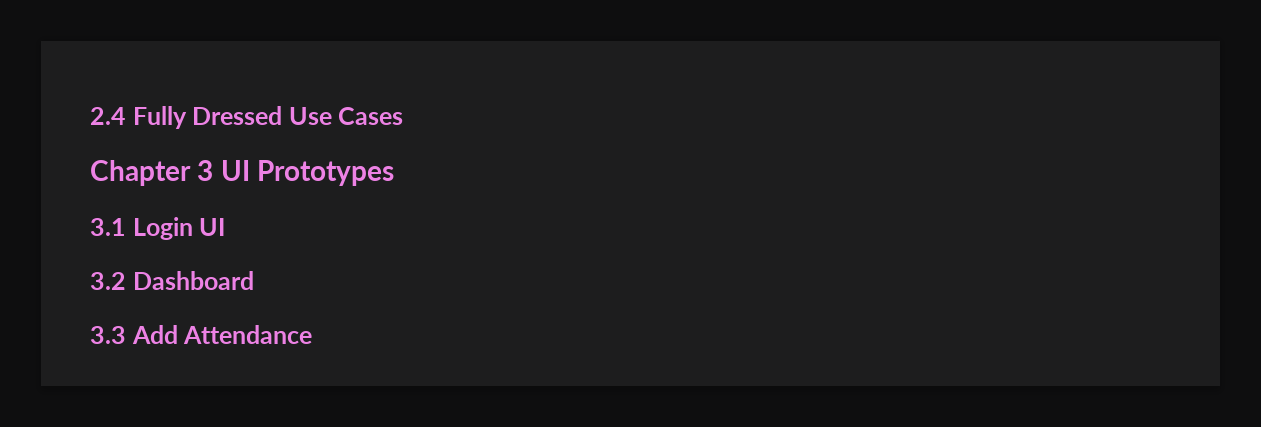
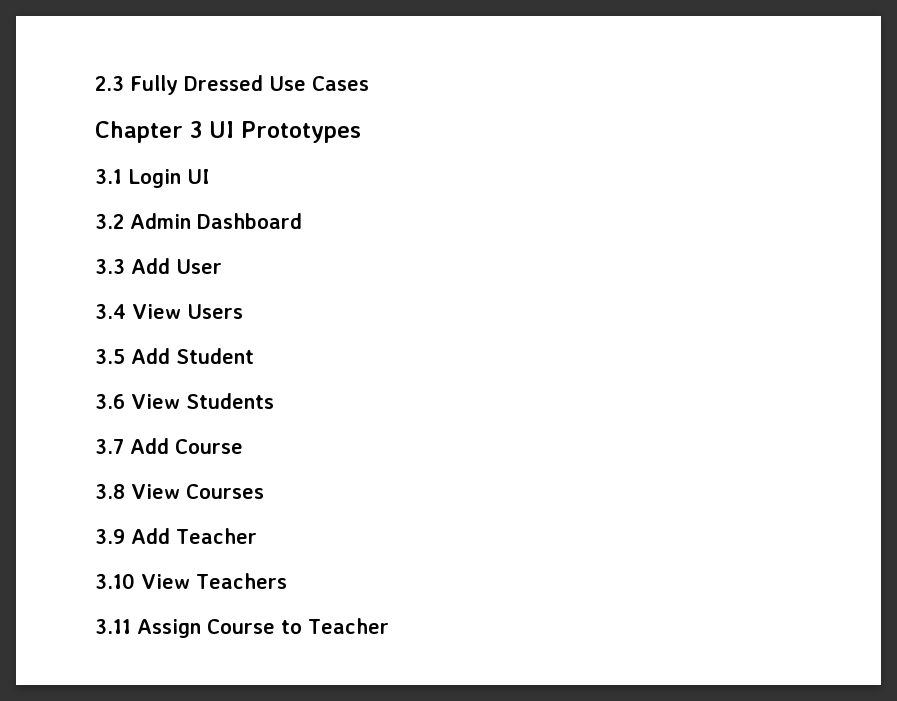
[90,107,126,125] 2.4 -> [95,76,124,91] 2.3
(126, 281) none -> [130,213,191,229] Admin
[183,325,313,344] Attendance -> [176,259,222,274] [95,304,243,319] [95,348,254,364] [95,393,274,409] [95,438,243,454] [95,484,264,499] [95,528,257,544] [95,573,287,589] [95,618,389,638] User // 3.4 View Users // 3.5 Add Student // 3.6 View Students // 3.7 Add Course // 3.8 View Courses // 3.9 Add Teacher // 3.10 View Teachers // 3.11 Assign Course to Teacher

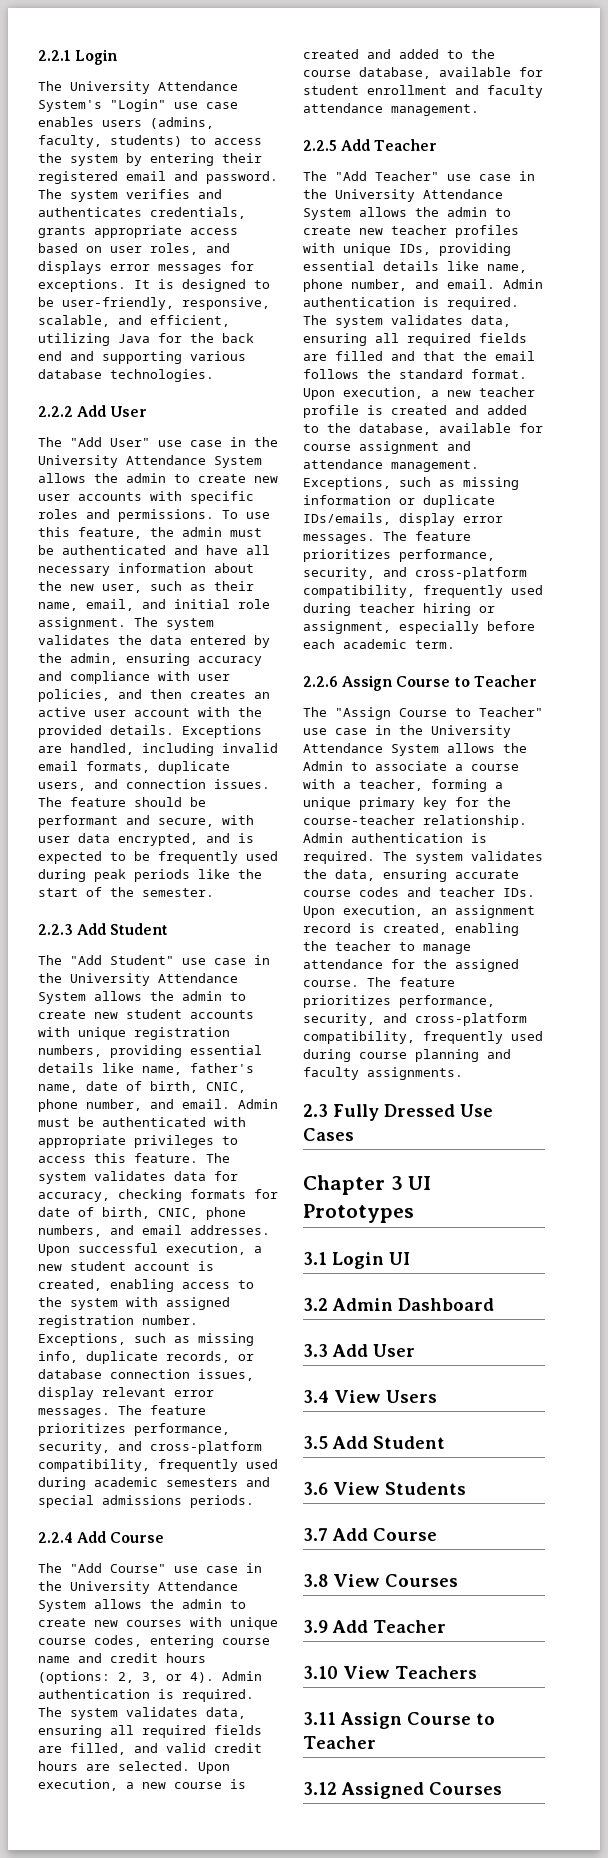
(95, 83) none -> [38,49,118,65] [38,81,238,94] [38,99,238,112] [38,117,214,129] [38,135,262,148] [38,153,262,166] [38,171,278,184] [38,189,222,202] [38,207,246,219] [38,225,238,238] [38,243,230,255] [38,261,254,274] [38,279,270,292] [38,297,270,310] [38,315,230,327] [38,333,254,346] [38,351,246,364] [38,369,214,382] [38,405,148,417] [38,437,278,447] [38,455,262,468] [38,473,278,483] [38,491,254,504] [38,509,270,522] [38,527,262,539] [38,545,270,555] [38,563,254,576] [38,581,254,593] [38,599,270,611] [38,617,214,630] [38,635,270,648] [38,653,262,666] [38,671,230,684] [38,689,270,702] [38,707,262,717] [38,725,262,738] [38,743,278,756] [38,761,230,774] [38,779,270,791] [38,797,206,807] [38,815,254,828] [38,833,254,846] [38,851,278,864] [38,869,262,882] [38,887,214,897] [38,923,169,935] [38,955,270,965] [38,973,238,986] [38,991,246,1004] [38,1009,254,1019] [38,1027,230,1040] [38,1045,262,1058] [38,1063,254,1075] [38,1081,246,1093] [38,1099,278,1112] [38,1117,246,1127] [38,1135,238,1148] [38,1153,230,1163] [38,1171,238,1184] [38,1189,278,1202] [38,1207,246,1220] [38,1225,270,1237] [38,1243,262,1256] [38,1261,214,1271] [38,1279,254,1292] [38,1297,230,1310] [38,1315,198,1328] [38,1333,254,1346] [38,1351,254,1364] [38,1369,254,1381] [38,1387,214,1400] [38,1405,206,1418] [38,1423,230,1436] [38,1441,262,1454] [38,1459,278,1472] [38,1477,270,1490] [38,1495,254,1508] [38,1531,165,1543] [38,1563,262,1573] [38,1581,238,1594] [38,1599,246,1612] [38,1617,278,1630] [38,1635,270,1648] [38,1653,206,1663] [38,1671,262,1684] [38,1689,254,1702] [38,1707,246,1720] [38,1725,262,1738] [38,1743,262,1755] [38,1761,230,1774] [38,1779,246,1791] [303,49,495,59] [303,67,543,79] [303,85,543,98] [303,103,479,116] [303,139,438,151] [303,171,535,181] [303,189,503,202] [303,207,511,220] [303,225,519,238] [303,243,511,256] [303,261,527,273] [303,279,543,292] [303,297,519,310] [303,315,511,328] [303,333,527,346] [303,351,535,361] [303,369,527,379] [303,387,535,400] [303,405,527,418] [303,423,543,435] [303,441,471,454] [303,459,479,472] [303,477,519,490] [303,495,495,508] [303,513,503,526] [303,531,471,544] [303,549,495,562] [303,567,527,580] [303,585,543,598] [303,603,495,616] [303,621,535,634] [303,639,455,649] [303,675,537,691] [303,707,543,720] [303,725,511,738] [303,743,527,756] [303,761,519,771] [303,779,503,792] [303,797,511,810] [303,815,527,828] [303,833,487,843] [303,851,543,864] [303,869,519,882] [303,887,535,897] [303,905,535,918] [303,923,519,936] [303,941,471,954] [303,959,519,972] [303,977,455,987] [303,995,495,1008] [303,1013,527,1026] [303,1031,543,1044] [303,1049,511,1062] [303,1067,463,1080] 2.2.1 Login // The University Attendance System's "Login" use case enables users (admins, faculty, students) to access the system by entering their registered email and password. The system verifies and authenticates credentials, grants appropriate access based on user roles, and displays error messages for exceptions. It is designed to be user-friendly, responsive, scalable, and efficient, utilizing Java for the back end and supporting various database technologies. // 2.2.2 Add User // The "Add User" use case in the University Attendance System allows the admin to create new user accounts with specific roles and permissions. To use this feature, the admin must be authenticated and have all necessary information about the new user, such as their name, email, and initial role assignment. The system validates the data entered by the admin, ensuring accuracy and compliance with user policies, and then creates an active user account with the provided details. Exceptions are handled, including invalid email formats, duplicate users, and connection issues. The feature should be performant and secure, with user data encrypted, and is expected to be frequently used during peak periods like the start of the semester. // 2.2.3 Add Student // The "Add Student" use case in the University Attendance System allows the admin to create new student accounts with unique registration numbers, providing essential details like name, father's name, date of birth, CNIC, phone number, and email. Admin must be authenticated with appropriate privileges to access this feature. The system validates data for accuracy, checking formats for date of birth, CNIC, phone numbers, and email addresses. Upon successful execution, a new student account is created, enabling access to the system with assigned registration number. Exceptions, such as missing info, duplicate records, or database connection issues, display relevant error messages. The feature prioritizes performance, security, and cross-platform compatibility, frequently used during academic semesters and special admissions periods. // 2.2.4 Add Course // The "Add Course" use case in the University Attendance System allows the admin to create new courses with unique course codes, entering course name and credit hours (options: 2, 3, or 4). Admin authentication is required. The system validates data, ensuring all required fields are filled, and valid credit hours are selected. Upon execution, a new course is created and added to the course database, available for student enrollment and faculty attendance management. // 2.2.5 Add Teacher // The "Add Teacher" use case in the University Attendance System allows the admin to create new teacher profiles with unique IDs, providing essential details like name, phone number, and email. Admin authentication is required. The system validates data, ensuring all required fields are filled and that the email follows the standard format. Upon execution, a new teacher profile is created and added to the database, available for course assignment and attendance management. Exceptions, such as missing information or duplicate IDs/emails, display error messages. The feature prioritizes performance, security, and cross-platform compatibility, frequently used during teacher hiring or assignment, especially before each academic term. // 2.2.6 Assign Course to Teacher // The "Assign Course to Teacher" use case in the University Attendance System allows the Admin to associate a course with a teacher, forming a unique primary key for the course-teacher relationship. Admin authentication is required. The system validates the data, ensuring accurate course codes and teacher IDs. Upon execution, an assignment record is created, enabling the teacher to manage attendance for the assigned course. The feature prioritizes performance, security, and cross-platform compatibility, frequently used during course planning and faculty assignments. //
(389, 626) none -> [303,1782,502,1799] // 3.12 Assigned Courses

